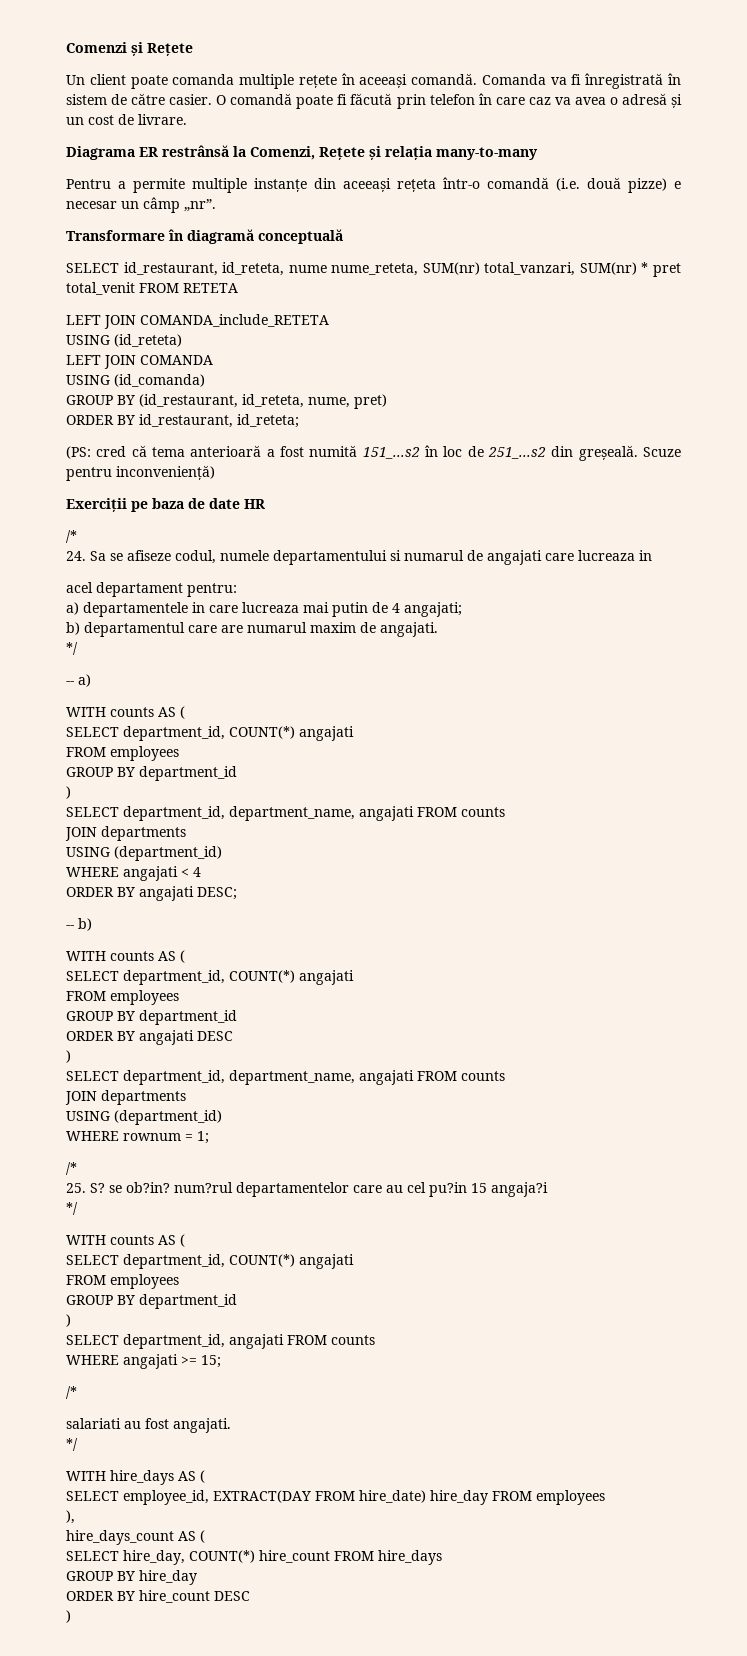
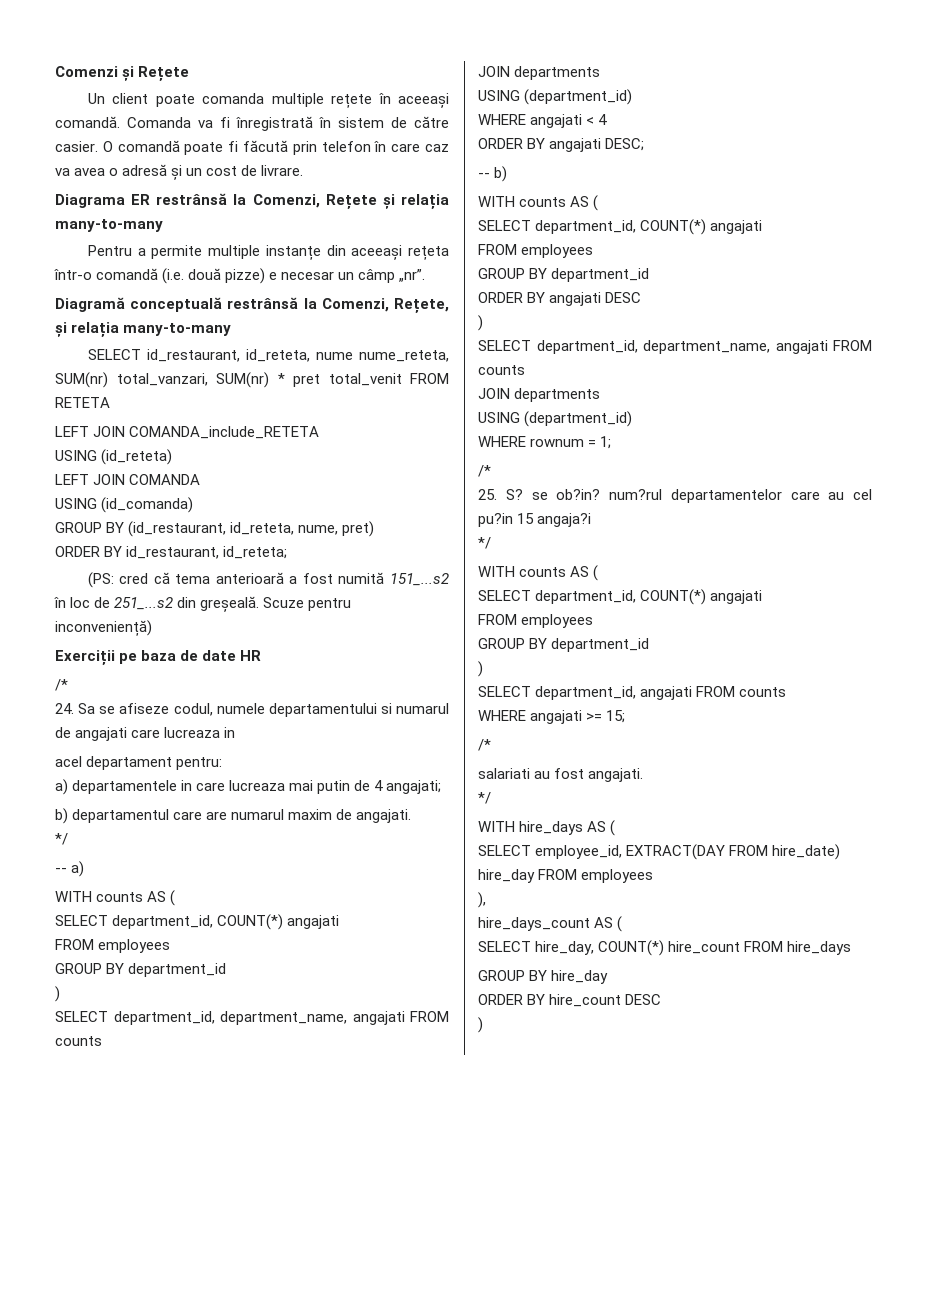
[66,229,343,244] Transformare în diagramă conceptuală -> [55,297,449,314] [55,322,232,338] Diagramă conceptuală restrânsă la Comenzi, Rețete, și relația many-to-many

